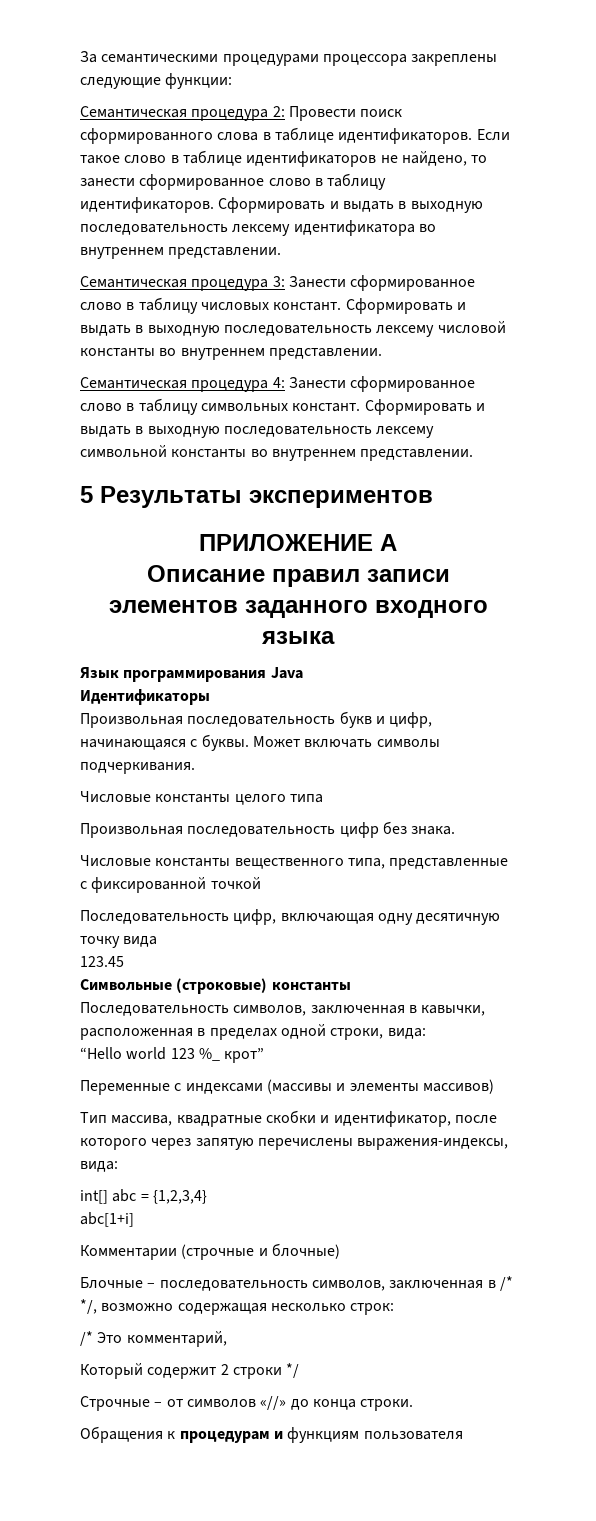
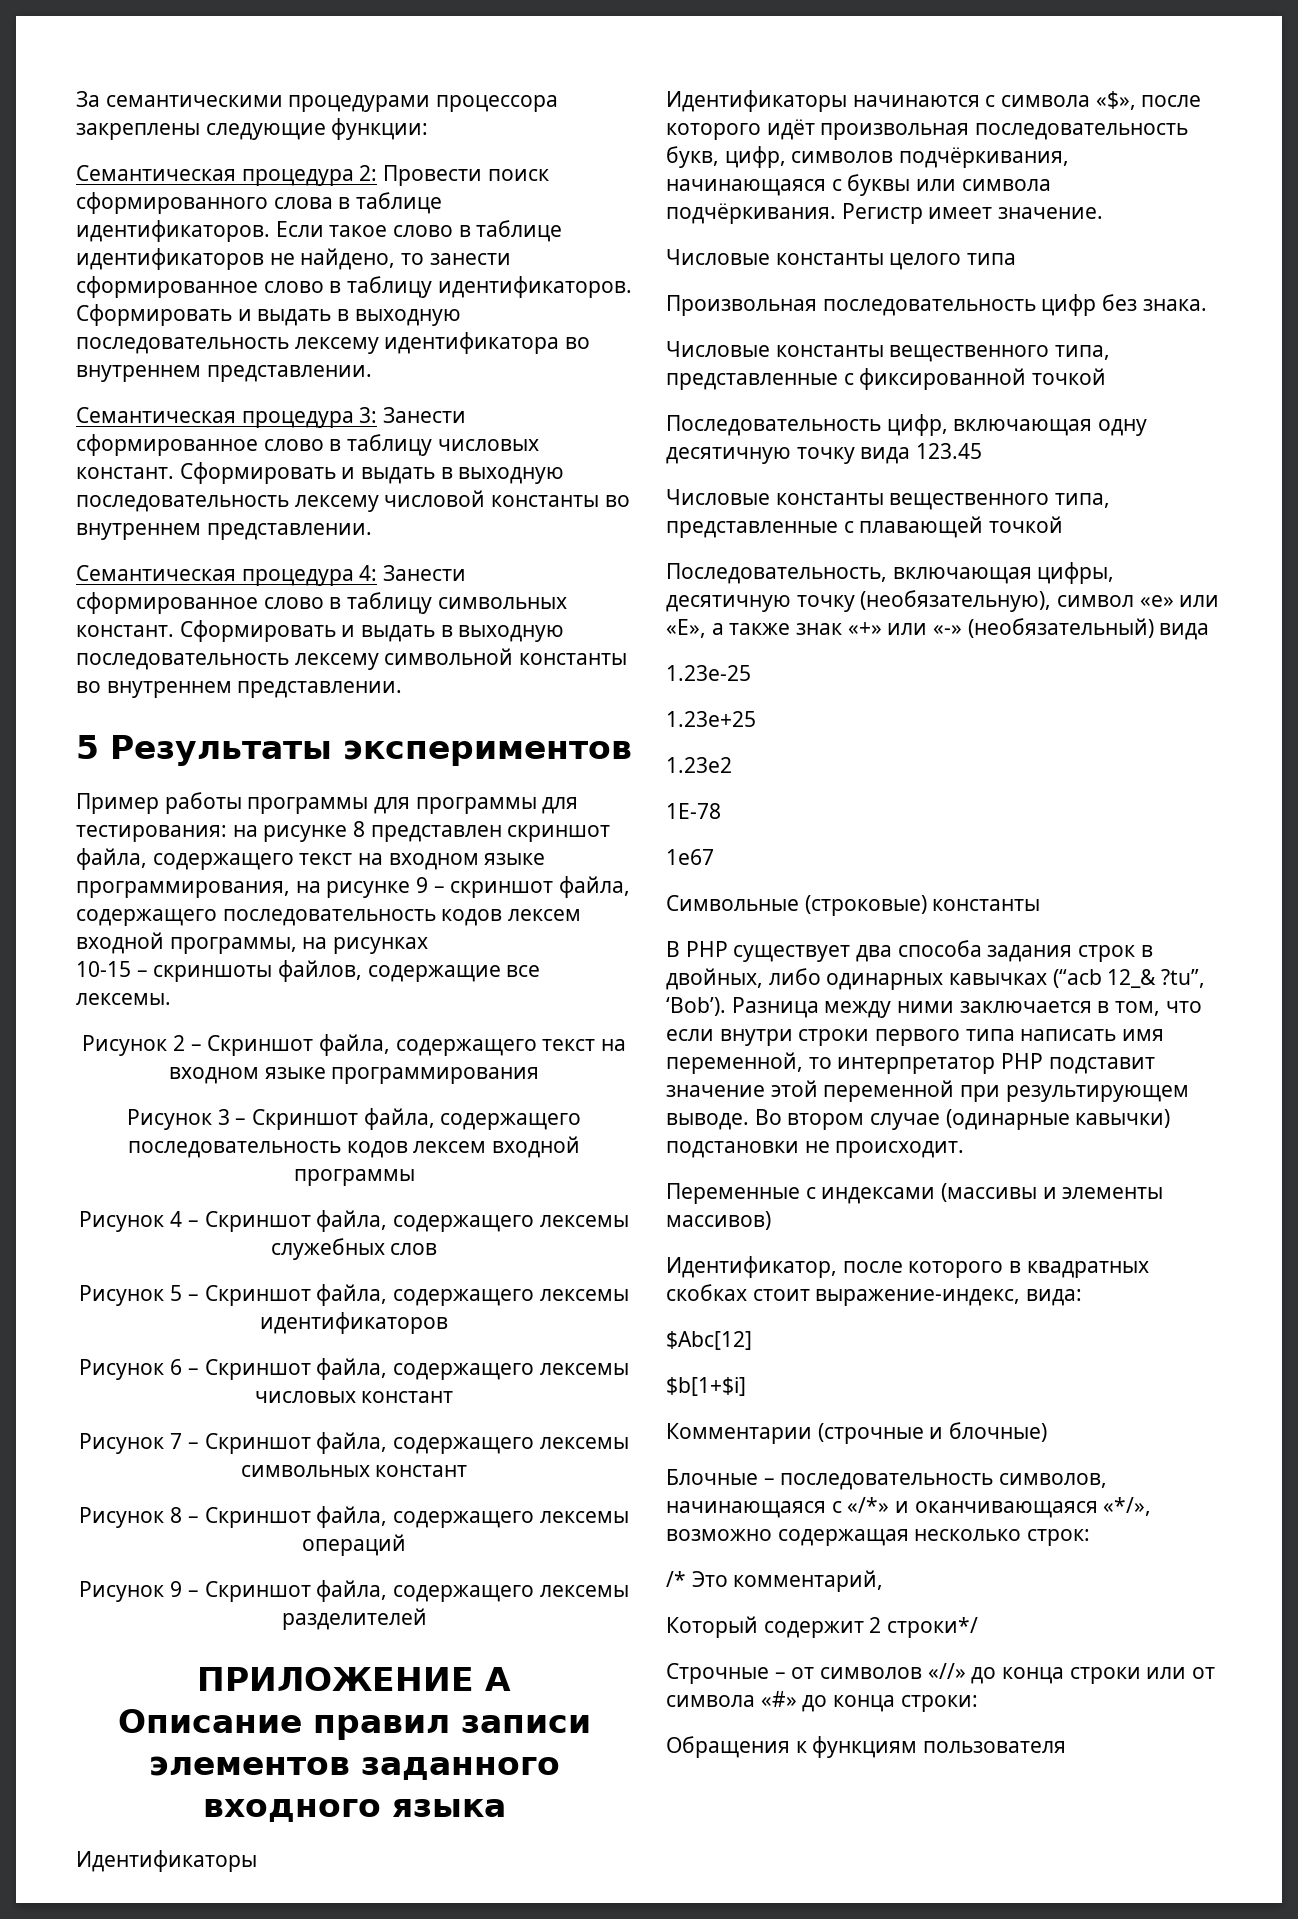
(433, 499) none -> [76,792,579,814] [76,821,611,842] [76,848,546,870] [76,876,631,898] [76,909,582,926] [76,932,429,954] [76,960,541,982] [76,993,171,1005] [82,1034,626,1056] [168,1067,540,1084] [126,1108,582,1130] [127,1136,581,1158] [293,1169,415,1186] [79,1210,629,1232] [270,1238,438,1260] [79,1284,629,1306] [260,1312,448,1334] [79,1358,629,1380] [254,1391,454,1403] [79,1432,629,1454] [240,1465,468,1477] [79,1506,629,1528] [302,1534,406,1556] [79,1580,629,1602] [281,1608,427,1630] // Пример работы программы для программы для тестирования: на рисунке 8 представлен скриншот файла, содержащего текст на входном языке программирования, на рисунке 9 – скриншот файла, содержащего последовательность кодов лексем входной программы, на рисунках // 10-15 – скриншоты файлов, содержащие все лексемы. // Рисунок 2 – Скриншот файла, содержащего текст на входном языке программирования // Рисунок 3 – Скриншот файла, содержащего последовательность кодов лексем входной программы // Рисунок 4 – Скриншот файла, содержащего лексемы служебных слов // Рисунок 5 – Скриншот файла, содержащего лексемы идентификаторов // Рисунок 6 – Скриншот файла, содержащего лексемы числовых констант // Рисунок 7 – Скриншот файла, содержащего лексемы символьных констант // Рисунок 8 – Скриншот файла, содержащего лексемы операций // Рисунок 9 – Скриншот файла, содержащего лексемы разделителей
[80,667,303,682] [80,689,210,705] [80,711,433,728] [80,734,440,751] [80,762,195,774] Язык программирования Java // Идентификаторы // Произвольная последовательность букв и цифр, начинающаяся с буквы. Может включать символы подчеркивания. -> [76,1850,257,1872] [666,90,1202,112] [666,119,1189,140] [666,146,1070,168] [666,174,1051,196] [666,203,1104,224] Идентификаторы // Идентификаторы начинаются с символа «$», после которого идёт произвольная последовательность букв, цифр, символов подчёркивания, начинающаяся с буквы или символа подчёркивания. Регистр имеет значение.
[80,956,124,967] [80,978,351,994] [80,1002,486,1016] [80,1024,426,1040] [80,1047,265,1063] // 123.45 // Символьные (строковые) константы // Последовательность символов, заключенная в кавычки, расположенная в пределах одной строки, вида: // “Hello world 123 %_ крот” -> [916,443,983,459] [666,489,1111,510] [666,516,1064,538] [666,562,1115,584] [666,590,1220,612] [666,618,1210,640] [666,665,751,681] [666,711,756,727] [666,757,732,773] [666,803,721,819] [666,849,714,865] [666,895,1041,916] [666,940,1153,962] [666,968,1206,990] [666,997,1202,1018] [666,1029,1165,1046] [666,1052,1155,1074] [666,1080,1189,1102] [666,1109,1171,1130] [666,1141,965,1158] 123.45 // Числовые константы вещественного типа, представленные с плавающей точкой // Последовательность, включающая цифры, десятичную точку (необязательную), символ «е» или «E», а также знак «+» или «-» (необязательный) вида // 1.23е-25 // 1.23е+25 // 1.23е2 // 1E-78 // 1е67 // Символьные (строковые) константы // В PHP существует два способа задания строк в двойных, либо одинарных кавычках (“acb 12_& ?tu”, ‘Bob’). Разница между ними заключается в том, что если внутри строки первого типа написать имя переменной, то интерпретатор PHP подставит значение этой переменной при результирующем выводе. Во втором случае (одинарные кавычки) подстановки не происходит.
[80,1110,497,1127] [80,1138,509,1150] [80,1161,118,1172] [80,1189,207,1204] [80,1212,134,1227] Тип массива, квадратные скобки и идентификатор, после которого через запятую перечислены выражения-индексы, вида: // int[] abc = {1,2,3,4} // abc[1+i] -> [666,1256,1149,1278] [666,1284,1083,1306] [666,1331,752,1350] [666,1377,746,1396] Идентификатор, после которого в квадратных скобках стоит выражение-индекс, вида: // $Abc[12] // $b[1+$i]
[389,1276,513,1291] [80,1299,97,1314] заключенная в /* */, -> [666,1497,1152,1518] начинающаяся с «/*» и оканчивающаяся «*/»,
[232,1363,300,1379] строки */ -> [887,1617,979,1638] строки*/
[360,1399,414,1411] строки. -> [1069,1667,1216,1684] [666,1691,978,1712] строки или от символа «#» до конца строки:
[179,1431,283,1443] процедурам и -> (807, 1747) none

